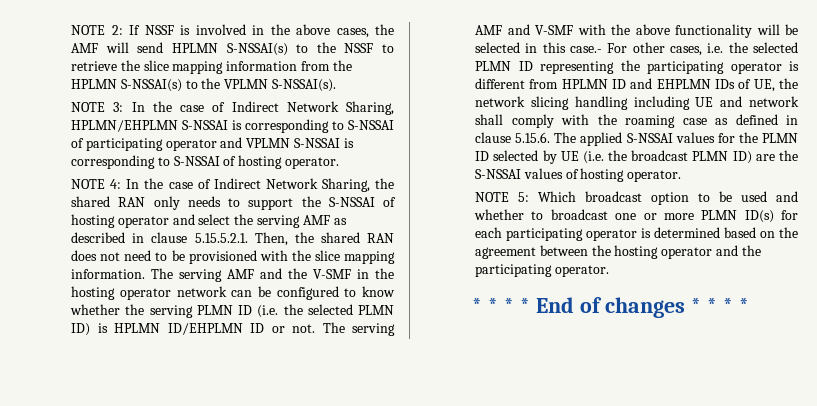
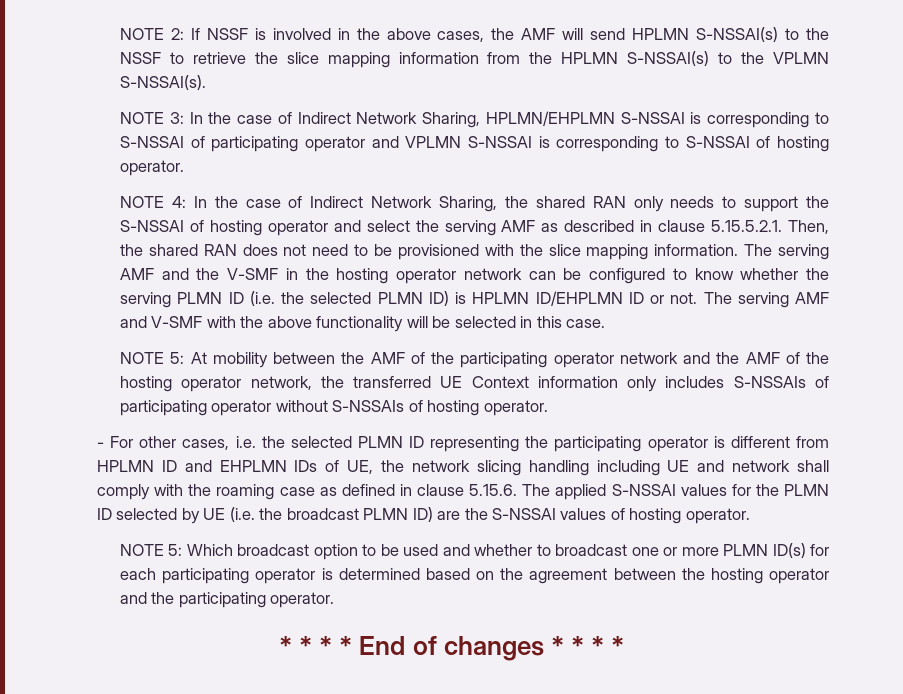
[570,46,603,53] case.- -> [566,319,606,328] [120,352,830,368] [120,376,829,392] [120,400,548,416] [97,442,105,448] case. // NOTE 5: At mobility between the AMF of the participating operator network and the AMF of the hosting operator network, the transferred UE Context information only includes S-NSSAIs of participating operator without S-NSSAIs of hosting operator. // -

